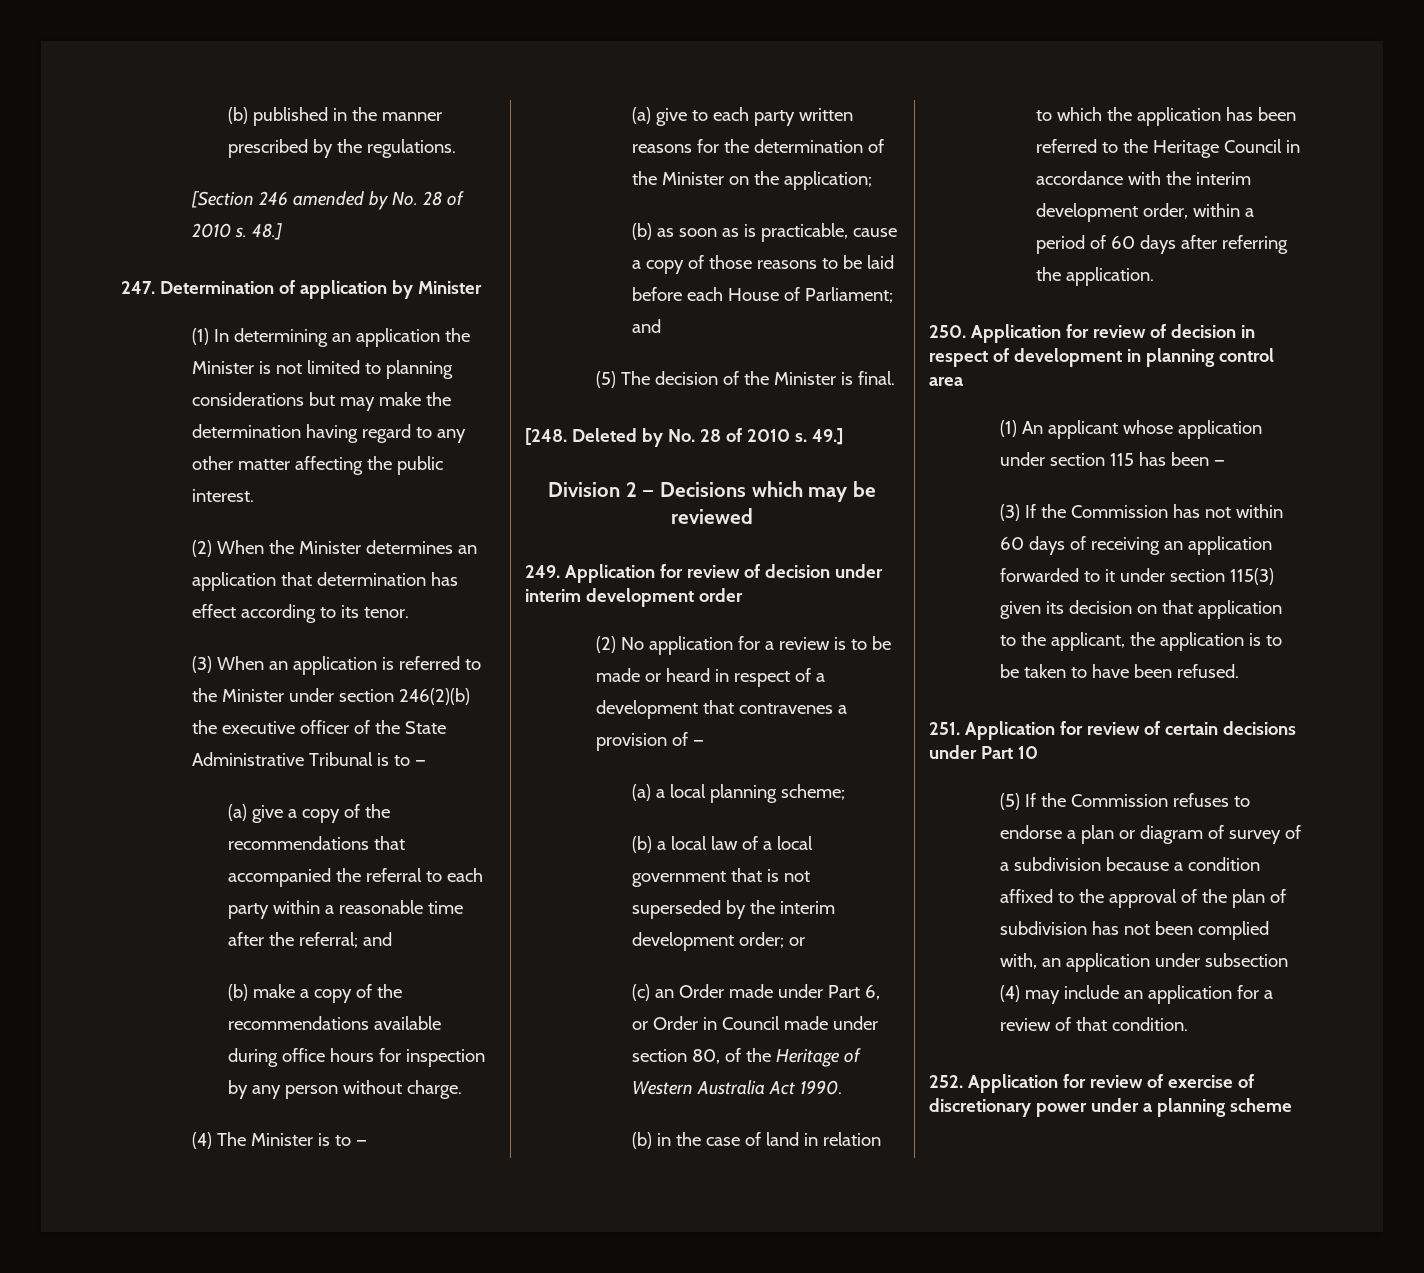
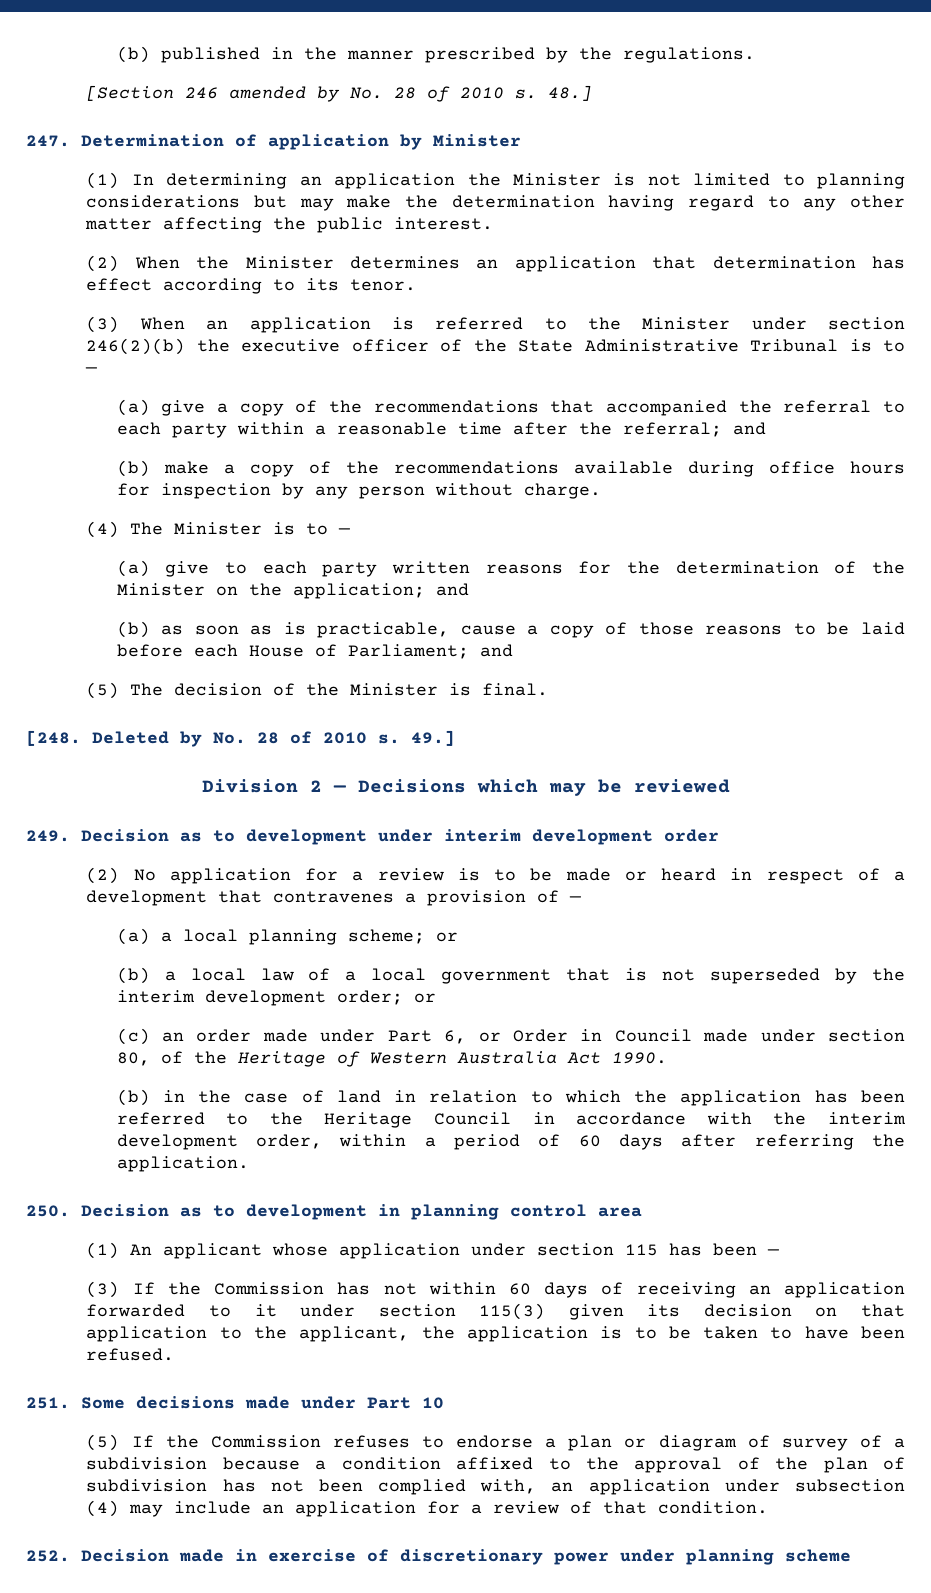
(873, 180) none -> [435,583,469,596] and
[564,564,830,583] Application for review of decision -> [81,829,367,845] Decision as to development
(846, 792) none -> [435,932,458,942] or
[679,984,725,998] Order -> [196,1029,252,1042] order
[970,324,1255,343] [929,348,1009,367] Application for review of decision in respect of -> [81,1204,235,1217] Decision as to
[964,721,1296,740] Application for review of certain decisions -> [81,1396,290,1409] Some decisions made
[967,1074,1163,1093] Application for review of -> [81,1549,257,1562] Decision made in
[1142,1103,1152,1112] a -> (675, 1555) none

